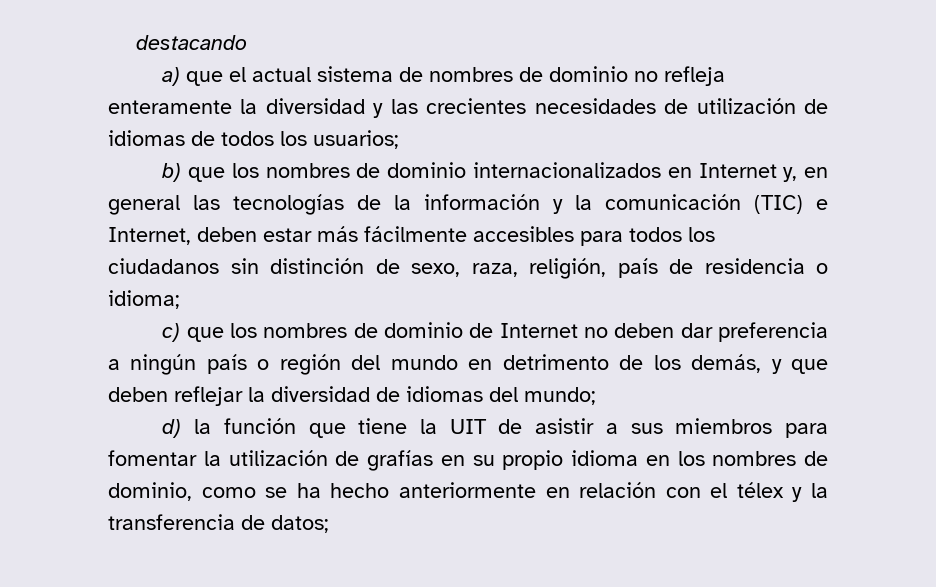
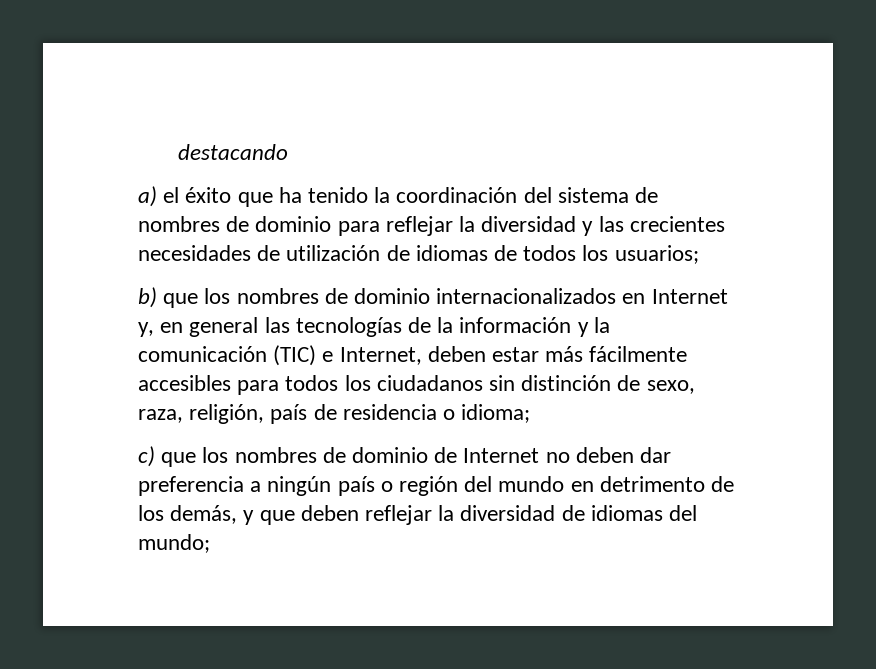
[186,67,312,86] que el actual -> [163,187,552,207] el éxito que ha tenido la coordinación del
[634,66,726,86] [108,100,232,114] no refleja enteramente -> [337,216,453,236] para reflejar
[162,418,828,438] [108,450,828,471] [108,482,829,502] [108,514,329,533] // d) la función que tiene la UIT de asistir a sus miembros para fomentar la utilización de grafías en su propio idioma en los nombres de dominio, como se ha hecho anteriormente en relación con el télex y la transferencia de datos; -> (210, 543) none

